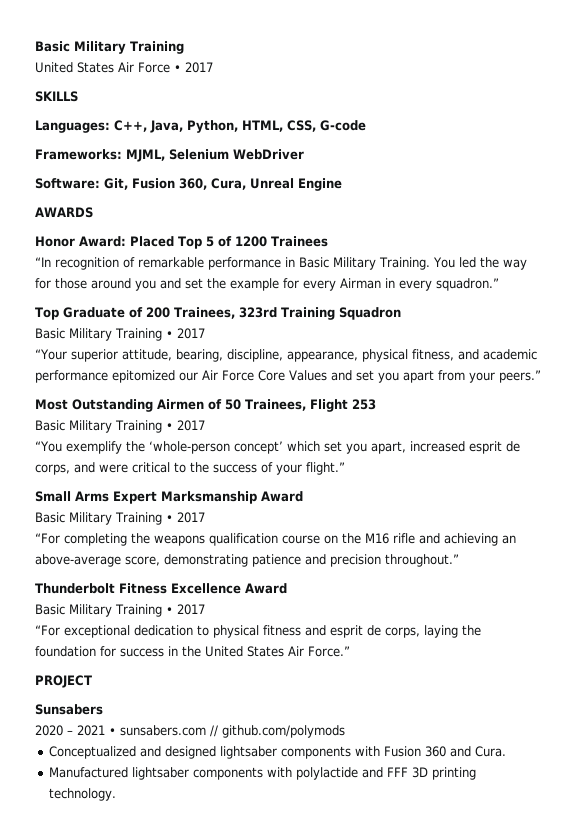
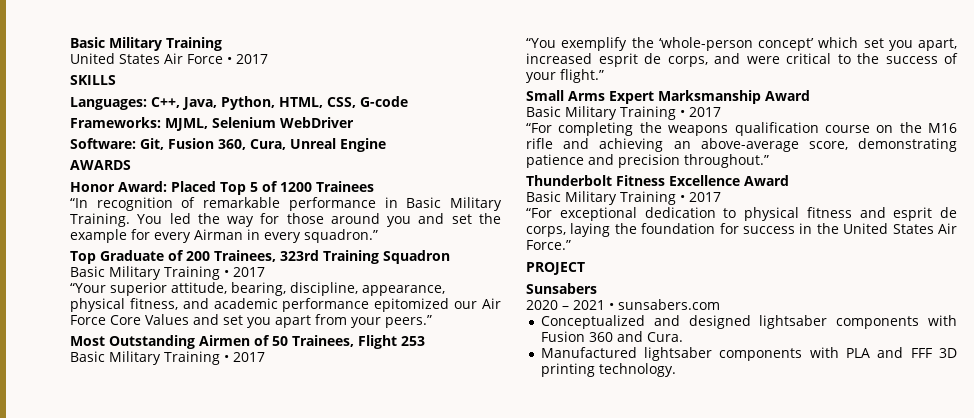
[210,725,345,738] // github.com/polymods -> (720, 304) none
[296,767,359,780] polylactide -> [846,348,871,358] PLA

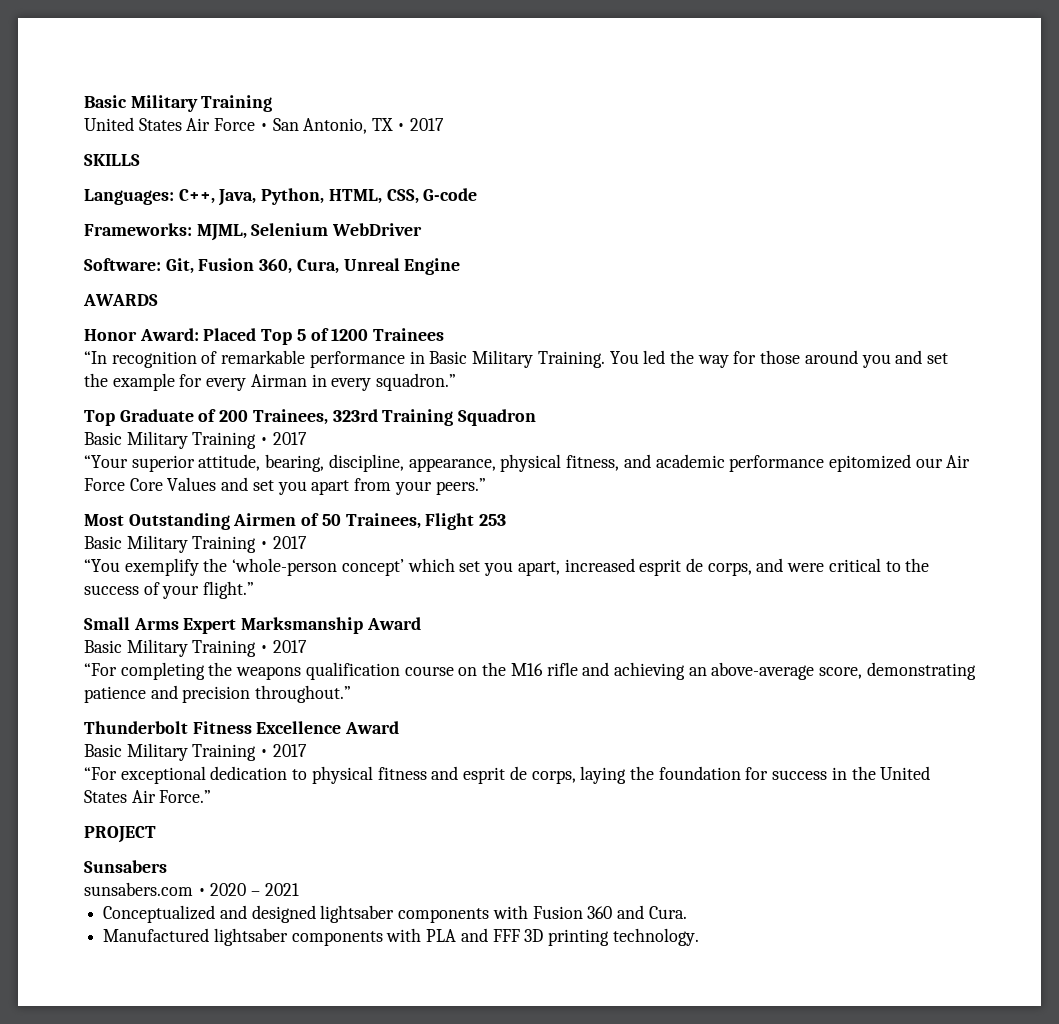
(232, 60) none -> [272,118,405,134] San Antonio, TX •
(597, 288) none -> [84,882,206,896] sunsabers.com •
[609,299,720,310] • sunsabers.com -> (299, 889) none

